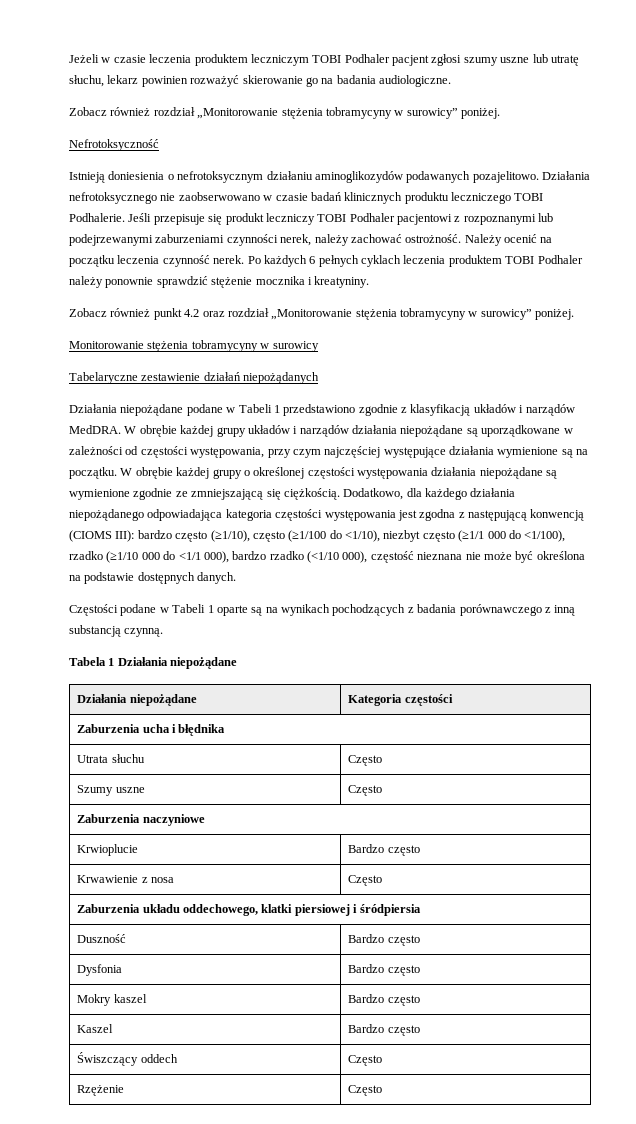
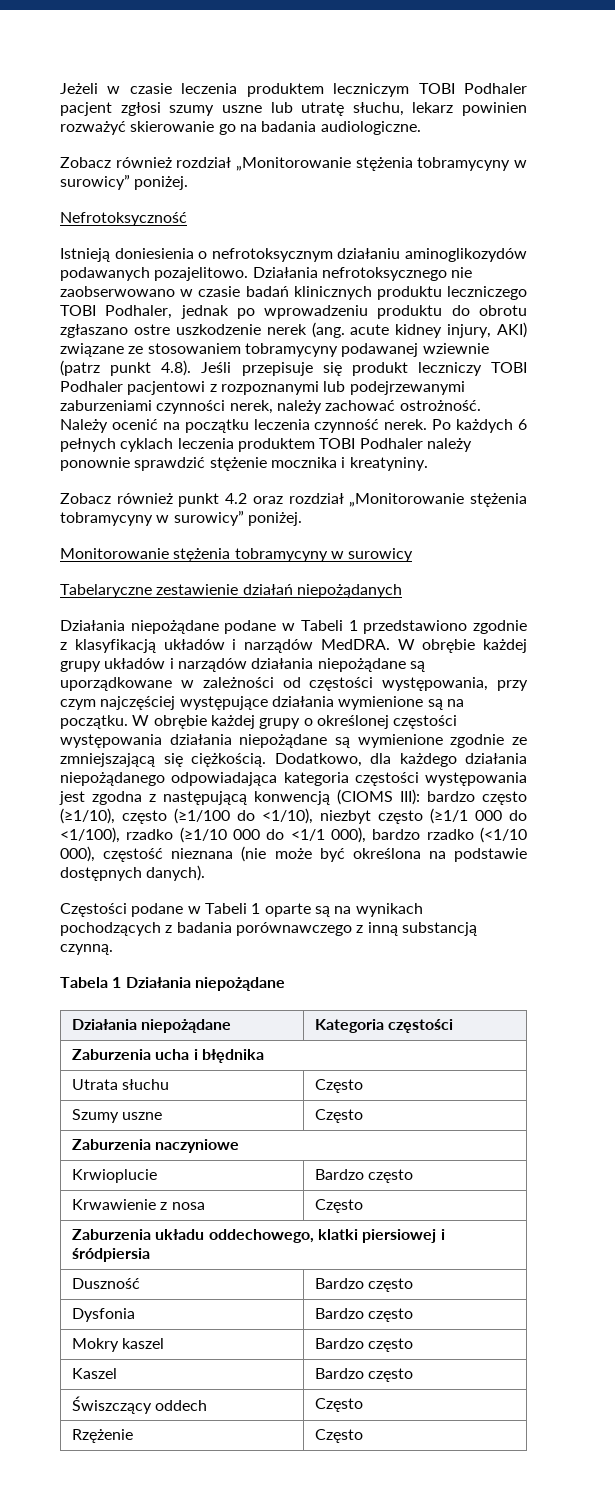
[69,213,125,222] Podhalerie. -> [105,305,527,319] [60,322,527,338] [60,343,489,357] [60,360,192,376] Podhaler, jednak po wprowadzeniu produktu do obrotu zgłaszano ostre uszkodzenie nerek (ang. acute kidney injury, AKI) związane ze stosowaniem tobramycyny podawanej wziewnie (patrz punkt 4.8).
[465,552,481,560] nie -> [241,846,267,862] (nie
[197,572,237,584] danych. -> [146,865,206,881] danych).

